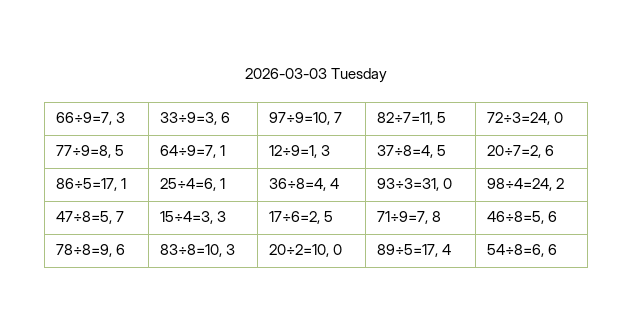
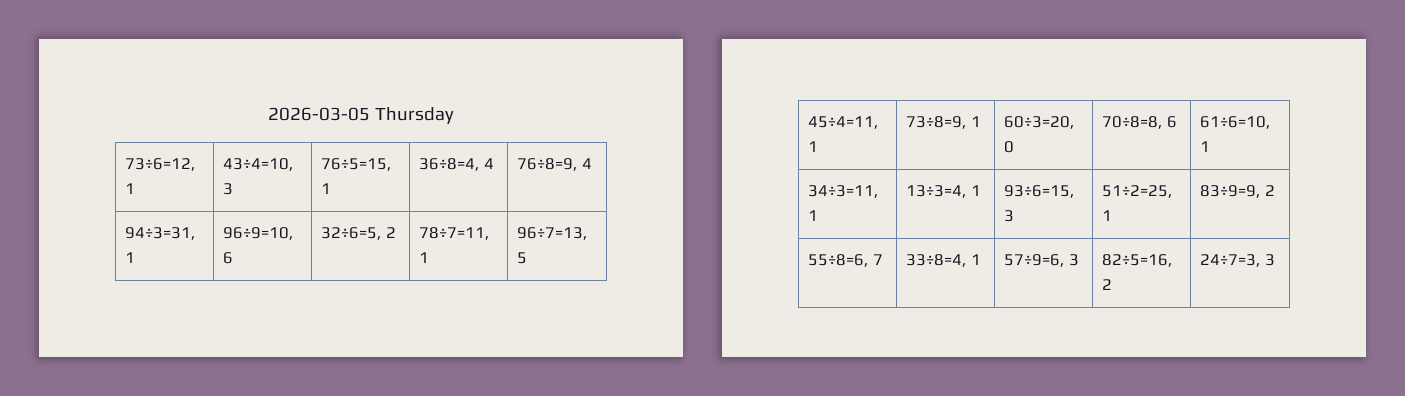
[244,68,388,83] [55,112,125,125] [159,112,230,125] [268,112,342,125] [376,112,446,125] [486,112,563,125] [55,145,124,158] [159,145,225,158] [268,145,330,158] [376,145,446,158] [486,145,554,158] [55,178,126,191] [159,178,225,191] [268,178,339,191] [376,178,452,191] [486,178,552,191] 2026-03-03 Tuesday // 66÷9=7, 3 | 33÷9=3, 6 | 97÷9=10, 7 | 82÷7=11, 5 | 72÷3=24, 0 // 77÷9=8, 5 | 64÷9=7, 1 | 12÷9=1, 3 | 37÷8=4, 5 | 20÷7=2, 6 // 86÷5=17, 1 | 25÷4=6, 1 | 36÷8=4, 4 | 93÷3=31, 0 | 98÷4=24, -> [268,107,454,124] [125,158,196,171] [125,183,136,194] [223,158,294,171] [223,183,234,195] [321,158,392,171] [321,183,332,194] [419,158,494,171] [517,158,592,171] [125,227,196,240] [125,252,136,263] [223,227,294,240] [223,252,234,264] [321,227,396,240] [419,227,490,240] [419,252,430,263] [517,227,588,240] [517,252,528,264] [808,116,879,129] [808,141,819,152] [906,116,981,129] [1004,116,1075,129] [1004,141,1015,153] [1102,116,1177,129] [1200,116,1271,129] [1200,141,1211,152] [808,185,879,198] [808,210,819,221] [906,185,981,198] [1004,185,1075,198] [1004,210,1015,222] [1102,185,1173,198] [1102,210,1113,221] [1200,185,1261,198] 2026-03-05 Thursday // 73÷6=12, 1 | 43÷4=10, 3 | 76÷5=15, 1 | 36÷8=4, 4 | 76÷8=9, 4 // 94÷3=31, 1 | 96÷9=10, 6 | 32÷6=5, 2 | 78÷7=11, 1 | 96÷7=13, 5 // 45÷4=11, 1 | 73÷8=9, 1 | 60÷3=20, 0 | 70÷8=8, 6 | 61÷6=10, 1 // 34÷3=11, 1 | 13÷3=4, 1 | 93÷6=15, 3 | 51÷2=25, 1 | 83÷9=9,
[55,211,124,224] [159,211,226,224] [268,211,333,224] [376,211,441,224] [486,211,557,224] [55,244,125,257] [159,244,235,257] [268,244,342,257] [376,244,451,257] [486,244,557,257] 47÷8=5, 7 | 15÷4=3, 3 | 17÷6=2, 5 | 71÷9=7, 8 | 46÷8=5, 6 // 78÷8=9, 6 | 83÷8=10, 3 | 20÷2=10, 0 | 89÷5=17, 4 | 54÷8=6, 6 -> [808,254,883,267] [906,254,981,267] [1004,254,1079,267] [1102,254,1173,267] [1102,279,1113,290] [1200,254,1275,267] 55÷8=6, 7 | 33÷8=4, 1 | 57÷9=6, 3 | 82÷5=16, 2 | 24÷7=3, 3

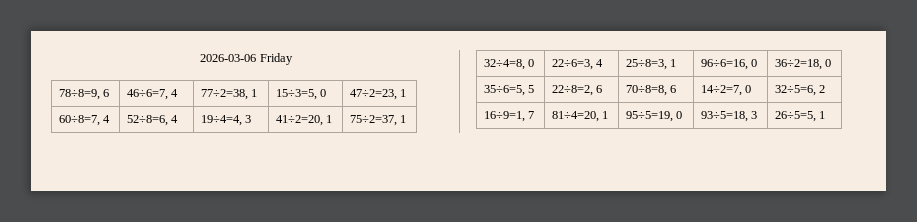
[268,107,454,124] [125,158,196,171] [125,183,136,194] [223,158,294,171] [223,183,234,195] [321,158,392,171] [321,183,332,194] [419,158,494,171] [517,158,592,171] [125,227,196,240] [125,252,136,263] [223,227,294,240] [223,252,234,264] [321,227,396,240] [419,227,490,240] [419,252,430,263] [517,227,588,240] [517,252,528,264] [808,116,879,129] [808,141,819,152] [906,116,981,129] [1004,116,1075,129] [1004,141,1015,153] [1102,116,1177,129] [1200,116,1271,129] [1200,141,1211,152] [808,185,879,198] [808,210,819,221] [906,185,981,198] [1004,185,1075,198] [1004,210,1015,222] [1102,185,1173,198] [1102,210,1113,221] [1200,185,1275,198] [808,254,883,267] [906,254,981,267] [1004,254,1079,267] [1102,254,1173,267] [1102,279,1113,290] [1200,254,1275,267] 2026-03-05 Thursday // 73÷6=12, 1 | 43÷4=10, 3 | 76÷5=15, 1 | 36÷8=4, 4 | 76÷8=9, 4 // 94÷3=31, 1 | 96÷9=10, 6 | 32÷6=5, 2 | 78÷7=11, 1 | 96÷7=13, 5 // 45÷4=11, 1 | 73÷8=9, 1 | 60÷3=20, 0 | 70÷8=8, 6 | 61÷6=10, 1 // 34÷3=11, 1 | 13÷3=4, 1 | 93÷6=15, 3 | 51÷2=25, 1 | 83÷9=9, 2 // 55÷8=6, 7 | 33÷8=4, 1 | 57÷9=6, 3 | 82÷5=16, 2 | 24÷7=3, 3 -> [200,53,293,65] [59,89,110,100] [127,89,179,100] [201,89,258,100] [276,89,327,100] [350,89,407,100] [59,115,111,126] [127,115,179,126] [201,115,252,126] [276,115,333,126] [350,115,407,126] [484,59,535,70] [552,59,604,70] [626,59,677,70] [701,59,758,70] [775,59,832,70] [484,85,535,96] [552,85,603,96] [626,85,677,96] [701,85,752,96] [775,85,826,96] [484,111,535,122] [552,111,609,122] [626,111,683,122] [701,111,758,122] [775,111,826,122] 2026-03-06 Friday // 78÷8=9, 6 | 46÷6=7, 4 | 77÷2=38, 1 | 15÷3=5, 0 | 47÷2=23, 1 // 60÷8=7, 4 | 52÷8=6, 4 | 19÷4=4, 3 | 41÷2=20, 1 | 75÷2=37, 1 // 32÷4=8, 0 | 22÷6=3, 4 | 25÷8=3, 1 | 96÷6=16, 0 | 36÷2=18, 0 // 35÷6=5, 5 | 22÷8=2, 6 | 70÷8=8, 6 | 14÷2=7, 0 | 32÷5=6, 2 // 16÷9=1, 7 | 81÷4=20, 1 | 95÷5=19, 0 | 93÷5=18, 3 | 26÷5=5, 1

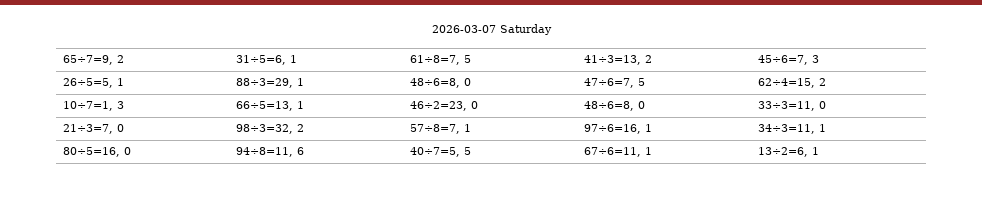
[200,53,293,65] [59,89,110,100] [127,89,179,100] [201,89,258,100] [276,89,327,100] [350,89,407,100] [59,115,111,126] [127,115,179,126] [201,115,252,126] [276,115,333,126] [350,115,407,126] [484,59,535,70] [552,59,604,70] [626,59,677,70] [701,59,758,70] [775,59,832,70] [484,85,535,96] [552,85,603,96] [626,85,677,96] [701,85,752,96] [775,85,826,96] [484,111,535,122] [552,111,609,122] [626,111,683,122] [701,111,758,122] [775,111,817,122] 2026-03-06 Friday // 78÷8=9, 6 | 46÷6=7, 4 | 77÷2=38, 1 | 15÷3=5, 0 | 47÷2=23, 1 // 60÷8=7, 4 | 52÷8=6, 4 | 19÷4=4, 3 | 41÷2=20, 1 | 75÷2=37, 1 // 32÷4=8, 0 | 22÷6=3, 4 | 25÷8=3, 1 | 96÷6=16, 0 | 36÷2=18, 0 // 35÷6=5, 5 | 22÷8=2, 6 | 70÷8=8, 6 | 14÷2=7, 0 | 32÷5=6, 2 // 16÷9=1, 7 | 81÷4=20, 1 | 95÷5=19, 0 | 93÷5=18, 3 | 26÷5=5, -> [431,24,552,35] [63,55,125,65] [236,55,298,65] [410,55,472,65] [584,55,653,65] [758,55,820,65] [63,78,125,88] [236,78,305,88] [410,78,472,88] [584,78,646,88] [758,78,827,88] [63,101,125,111] [236,101,305,111] [410,101,479,111] [584,101,646,111] [758,101,827,111] [63,124,125,134] [236,124,305,134] [410,124,472,134] [584,124,653,134] [758,124,827,134] [63,147,132,157] [236,147,305,157] [410,147,472,157] [584,147,653,157] [758,147,809,157] 2026-03-07 Saturday // 65÷7=9, 2 | 31÷5=6, 1 | 61÷8=7, 5 | 41÷3=13, 2 | 45÷6=7, 3 // 26÷5=5, 1 | 88÷3=29, 1 | 48÷6=8, 0 | 47÷6=7, 5 | 62÷4=15, 2 // 10÷7=1, 3 | 66÷5=13, 1 | 46÷2=23, 0 | 48÷6=8, 0 | 33÷3=11, 0 // 21÷3=7, 0 | 98÷3=32, 2 | 57÷8=7, 1 | 97÷6=16, 1 | 34÷3=11, 1 // 80÷5=16, 0 | 94÷8=11, 6 | 40÷7=5, 5 | 67÷6=11, 1 | 13÷2=6,

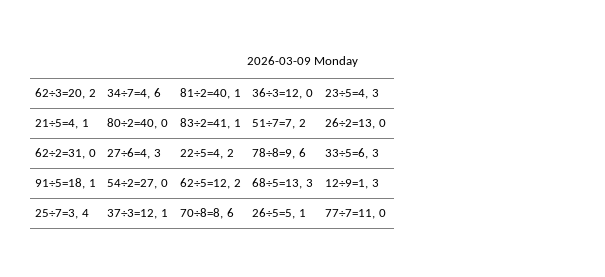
[431,24,552,35] [63,55,125,65] [236,55,298,65] [410,55,472,65] [584,55,653,65] [758,55,820,65] [63,78,125,88] [236,78,305,88] [410,78,472,88] [584,78,646,88] [758,78,827,88] [63,101,125,111] [236,101,305,111] [410,101,479,111] [584,101,646,111] [758,101,827,111] [63,124,125,134] [236,124,305,134] [410,124,472,134] [584,124,653,134] [758,124,827,134] [63,147,132,157] [236,147,305,157] [410,147,472,157] [584,147,653,157] [758,147,820,157] 2026-03-07 Saturday // 65÷7=9, 2 | 31÷5=6, 1 | 61÷8=7, 5 | 41÷3=13, 2 | 45÷6=7, 3 // 26÷5=5, 1 | 88÷3=29, 1 | 48÷6=8, 0 | 47÷6=7, 5 | 62÷4=15, 2 // 10÷7=1, 3 | 66÷5=13, 1 | 46÷2=23, 0 | 48÷6=8, 0 | 33÷3=11, 0 // 21÷3=7, 0 | 98÷3=32, 2 | 57÷8=7, 1 | 97÷6=16, 1 | 34÷3=11, 1 // 80÷5=16, 0 | 94÷8=11, 6 | 40÷7=5, 5 | 67÷6=11, 1 | 13÷2=6, 1 -> [246,56,359,67] [35,88,96,99] [107,88,161,99] [180,88,241,99] [252,88,313,99] [325,89,379,99] [35,119,89,129] [107,118,168,129] [180,118,241,129] [252,119,306,129] [325,118,386,129] [35,148,96,159] [107,148,161,159] [180,149,234,159] [252,148,306,159] [325,148,379,159] [35,178,96,189] [107,179,168,189] [180,178,241,189] [252,178,313,189] [325,179,379,189] [35,209,89,219] [107,209,168,219] [180,208,234,219] [252,208,306,219] [325,209,386,219] 2026-03-09 Monday // 62÷3=20, 2 | 34÷7=4, 6 | 81÷2=40, 1 | 36÷3=12, 0 | 23÷5=4, 3 // 21÷5=4, 1 | 80÷2=40, 0 | 83÷2=41, 1 | 51÷7=7, 2 | 26÷2=13, 0 // 62÷2=31, 0 | 27÷6=4, 3 | 22÷5=4, 2 | 78÷8=9, 6 | 33÷5=6, 3 // 91÷5=18, 1 | 54÷2=27, 0 | 62÷5=12, 2 | 68÷5=13, 3 | 12÷9=1, 3 // 25÷7=3, 4 | 37÷3=12, 1 | 70÷8=8, 6 | 26÷5=5, 1 | 77÷7=11, 0

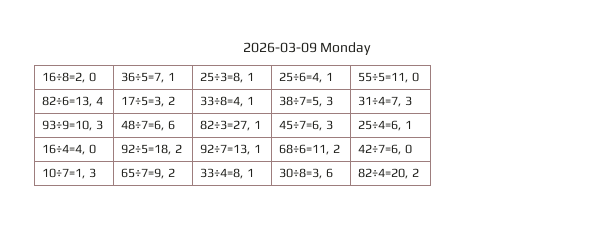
[35,88,96,99] [107,88,161,99] [180,88,241,99] [252,88,313,99] [325,89,379,99] [35,119,89,129] [107,118,168,129] [180,118,241,129] [252,119,306,129] [325,118,386,129] [35,148,96,159] [107,148,161,159] [180,149,234,159] [252,148,306,159] [325,148,379,159] [35,178,96,189] [107,179,168,189] [180,178,241,189] [252,178,313,189] [325,179,379,189] [35,209,89,219] [107,209,168,219] [180,208,234,219] [252,208,306,219] [325,209,386,219] 62÷3=20, 2 | 34÷7=4, 6 | 81÷2=40, 1 | 36÷3=12, 0 | 23÷5=4, 3 // 21÷5=4, 1 | 80÷2=40, 0 | 83÷2=41, 1 | 51÷7=7, 2 | 26÷2=13, 0 // 62÷2=31, 0 | 27÷6=4, 3 | 22÷5=4, 2 | 78÷8=9, 6 | 33÷5=6, 3 // 91÷5=18, 1 | 54÷2=27, 0 | 62÷5=12, 2 | 68÷5=13, 3 | 12÷9=1, 3 // 25÷7=3, 4 | 37÷3=12, 1 | 70÷8=8, 6 | 26÷5=5, 1 | 77÷7=11, 0 -> [42,72,96,83] [121,72,175,83] [200,72,254,83] [279,72,333,83] [358,72,419,83] [42,96,103,107] [121,96,175,107] [200,96,254,107] [279,96,333,107] [358,96,412,107] [42,120,103,131] [121,120,175,131] [200,120,261,131] [279,120,333,131] [358,120,412,131] [42,144,96,155] [121,144,182,155] [200,144,261,155] [279,144,340,155] [358,144,412,155] [42,168,96,179] [121,168,175,179] [200,168,254,179] [279,168,333,179] [358,168,419,179] 16÷8=2, 0 | 36÷5=7, 1 | 25÷3=8, 1 | 25÷6=4, 1 | 55÷5=11, 0 // 82÷6=13, 4 | 17÷5=3, 2 | 33÷8=4, 1 | 38÷7=5, 3 | 31÷4=7, 3 // 93÷9=10, 3 | 48÷7=6, 6 | 82÷3=27, 1 | 45÷7=6, 3 | 25÷4=6, 1 // 16÷4=4, 0 | 92÷5=18, 2 | 92÷7=13, 1 | 68÷6=11, 2 | 42÷7=6, 0 // 10÷7=1, 3 | 65÷7=9, 2 | 33÷4=8, 1 | 30÷8=3, 6 | 82÷4=20, 2

